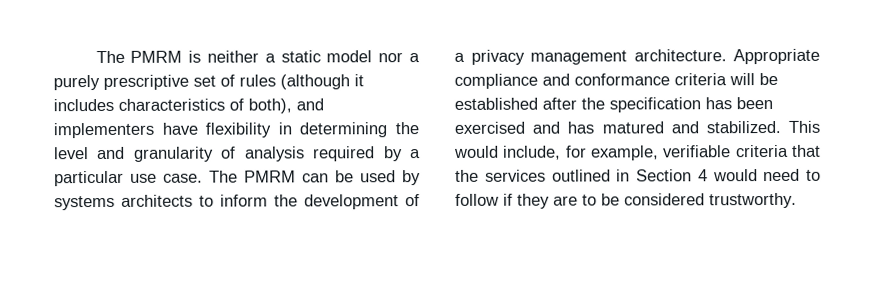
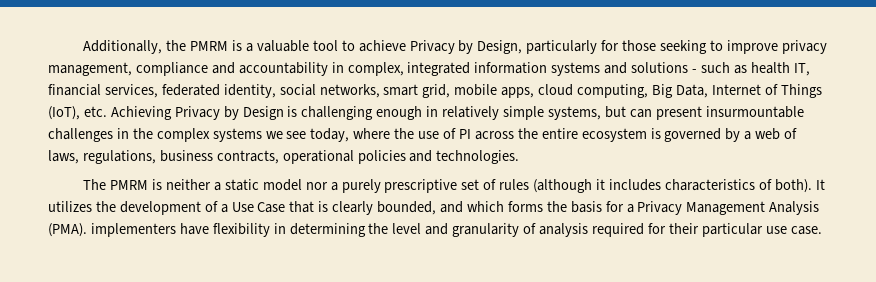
(95, 57) none -> [83,40,827,54] [48,62,810,76] [48,84,822,98] [48,106,804,120] [48,128,798,142] [48,150,520,164] Additionally, the PMRM is a valuable tool to achieve Privacy by Design, particularly for those seeking to improve privacy management, compliance and accountability in complex, integrated information systems and solutions - such as health IT, financial services, federated identity, social networks, smart grid, mobile apps, cloud computing, Big Data, Internet of Things (IoT), etc. Achieving Privacy by Design is challenging enough in relatively simple systems, but can present insurmountable challenges in the complex systems we see today, where the use of PI across the entire ecosystem is governed by a web of laws, regulations, business contracts, operational policies and technologies. //
[248,98,324,114] both), and -> [774,179,825,193] [48,201,820,215] [48,223,87,237] both). It utilizes the development of a Use Case that is clearly bounded, and which forms the basis for a Privacy Management Analysis (PMA).
[383,146,421,162] by a -> [647,223,699,234] for their
[209,170,421,186] [54,194,420,211] [454,48,820,65] [454,72,778,89] [454,97,773,113] [454,120,820,134] [454,144,821,161] [455,168,821,182] [455,192,797,209] The PMRM can be used by systems architects to inform the development of a privacy management architecture. Appropriate compliance and conformance criteria will be established after the specification has been exercised and has matured and stabilized. This would include, for example, verifiable criteria that the services outlined in Section 4 would need to follow if they are to be considered trustworthy. -> (822, 230) none

